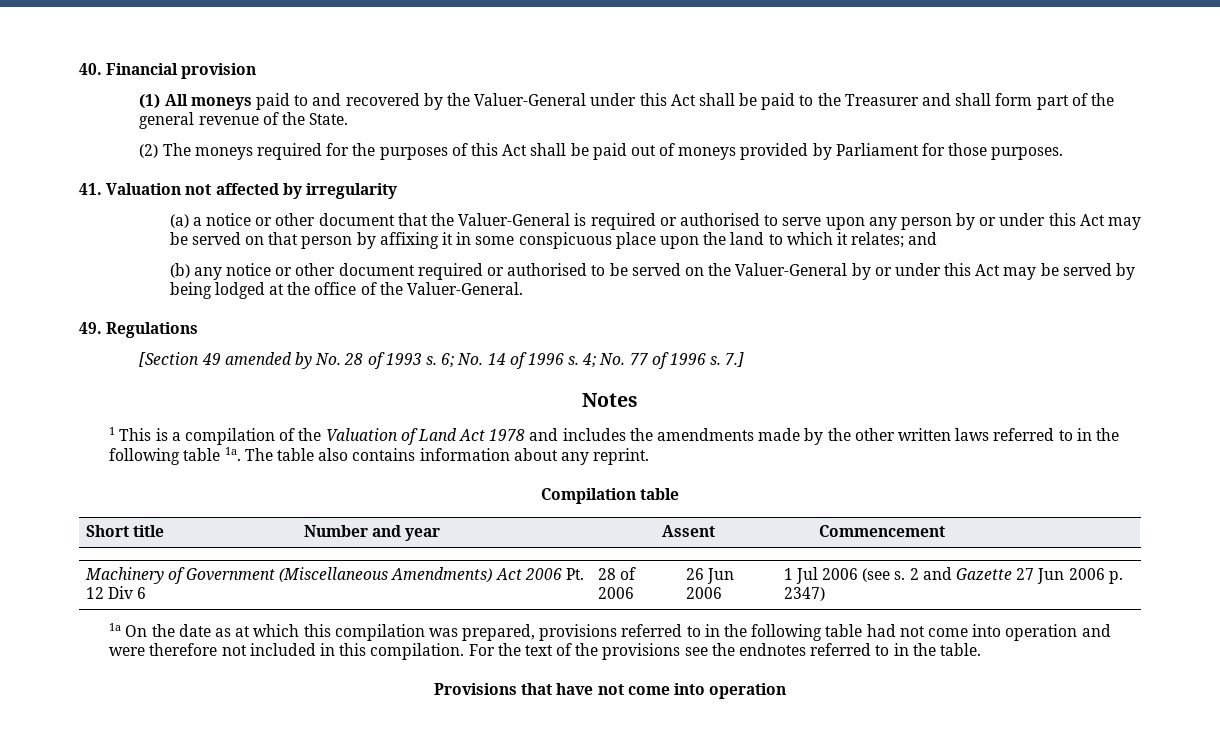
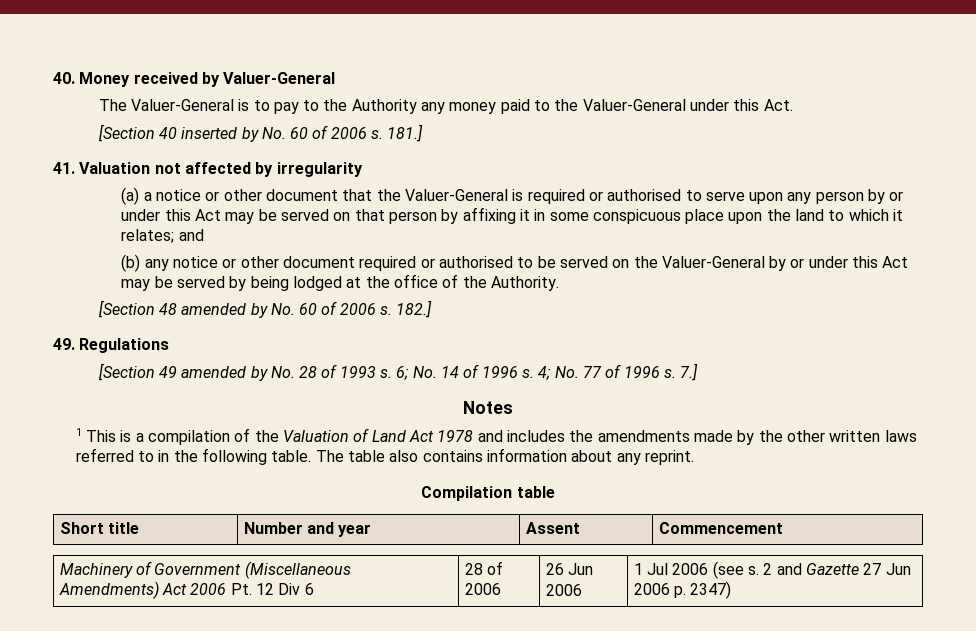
[106,63,257,79] [139,93,1114,110] [139,112,349,129] [139,143,1064,160] Financial provision // (1) All moneys paid to and recovered by the Valuer-General under this Act shall be paid to the Treasurer and shall form part of the general revenue of the State. // (2) The moneys required for the purposes of this Act shall be paid out of moneys provided by Parliament for those purposes. -> [79,72,336,87] [98,99,793,114] [97,124,424,142] Money received by Valuer-General // The Valuer-General is to pay to the Authority any money paid to the Valuer-General under this Act. // [Section 40 inserted by No. 60 of 2006 s. 181.]
[407,282,524,295] Valuer-General. -> [490,276,559,291] [97,300,433,318] Authority. // [Section 48 amended by No. 60 of 2006 s. 182.]
[183,447,241,461] table 1a. -> [271,450,312,462] table.
[109,623,1111,641] [109,643,981,660] [433,683,787,699] // 1a On the date as at which this compilation was prepared, provisions referred to in the following table had not come into operation and were therefore not included in this compilation. For the text of the provisions see the endnotes referred to in the table. // Provisions that have not come into operation -> (732, 590) none

